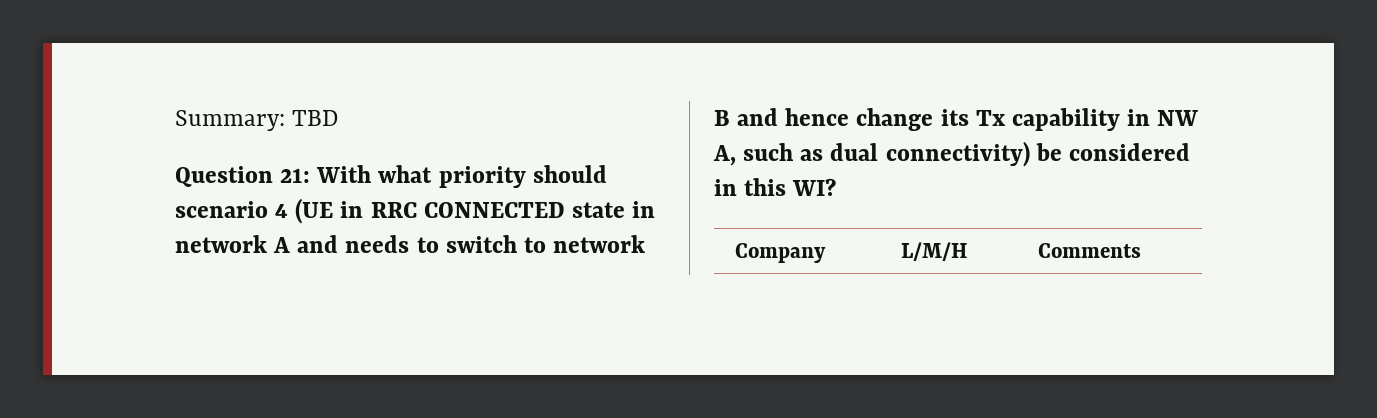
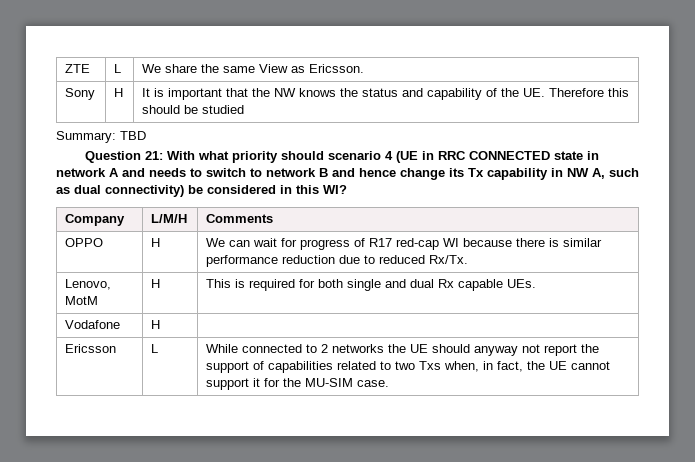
(175, 120) none -> [65,64,91,73] [114,64,122,73] [142,64,365,73] [65,88,96,100] [114,88,124,97] [142,88,630,100] [142,105,245,114] ZTE | L | We share the same View as Ericsson. // Sony | H | It is important that the NW knows the status and capability of the UE. Therefore this should be studied //
(1141, 250) none -> [65,238,104,247] [151,238,161,247] [206,238,603,250] [206,255,469,267] [65,279,112,290] [65,296,99,305] [151,279,161,288] [206,279,537,291] [65,320,121,329] [151,320,161,329] [65,344,117,353] [151,344,159,353] [206,344,600,356] [206,361,611,373] [206,378,390,390] // OPPO | H | We can wait for progress of R17 red-cap WI because there is similar performance reduction due to reduced Rx/Tx. // Lenovo, MotM | H | This is required for both single and dual Rx capable UEs. // Vodafone | H | // Ericsson | L | While connected to 2 networks the UE should anyway not report the support of capabilities related to two Txs when, in fact, the UE cannot support it for the MU-SIM case.

